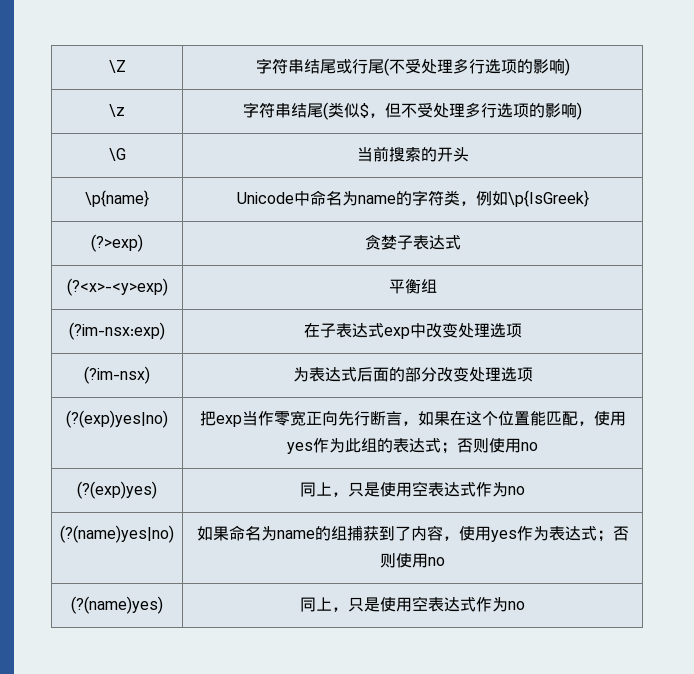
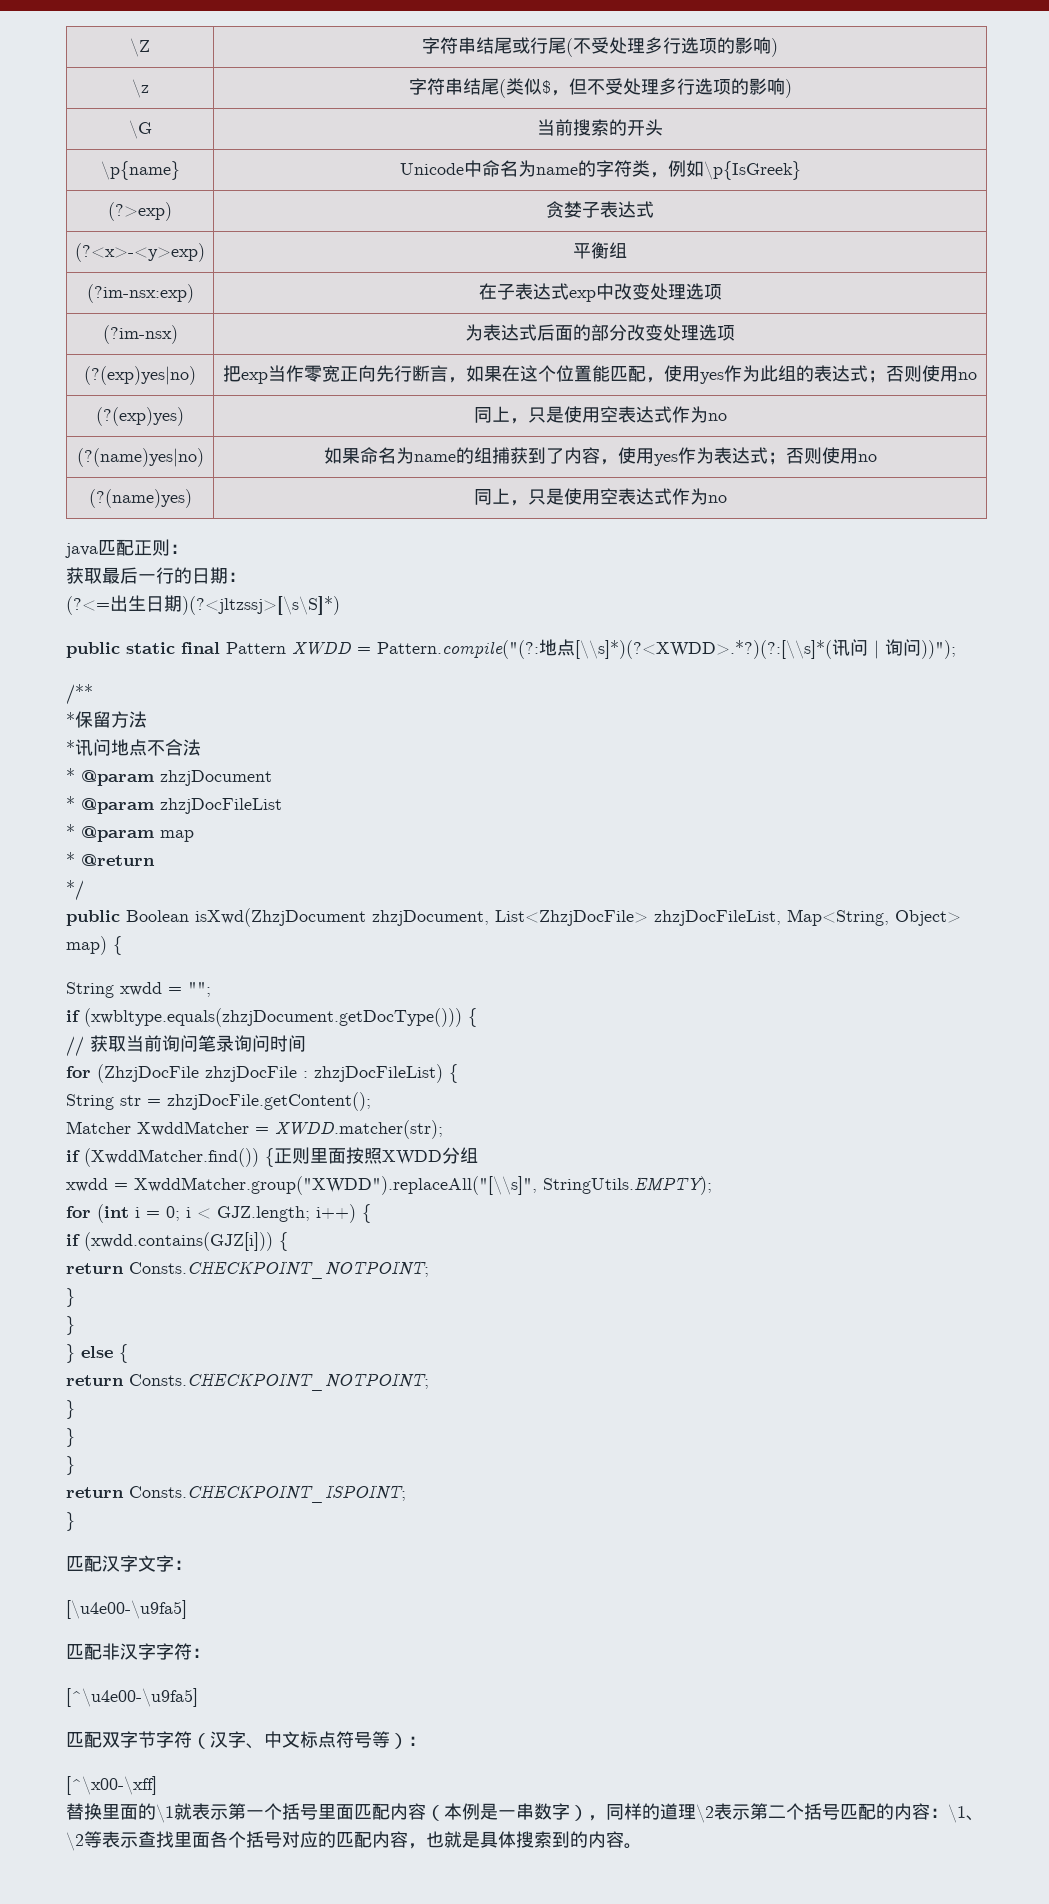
(525, 605) none -> [65,539,188,558] [66,567,246,584] [66,595,340,615] [66,639,956,659] [66,684,93,705] [66,711,147,728] [66,739,201,756] [66,768,272,786] [66,796,282,814] [66,824,194,842] [66,852,155,866] [66,880,84,901] [66,908,961,927] [66,936,122,955] [66,982,211,998] [66,1008,477,1027] [66,1035,306,1057] [66,1064,458,1083] [66,1092,371,1111] [66,1120,443,1139] [66,1147,478,1167] [66,1176,712,1195] [66,1204,371,1223] [66,1232,288,1251] [66,1261,429,1279] [66,1288,75,1307] [66,1316,75,1335] [66,1344,128,1363] [66,1373,429,1391] [66,1400,75,1419] [66,1428,75,1447] [66,1456,75,1475] [66,1485,406,1503] [66,1512,75,1531] [66,1555,192,1572] [66,1600,187,1619] [66,1643,210,1660] [66,1688,198,1707] [66,1731,426,1749] [66,1776,157,1795] [66,1803,984,1823] [66,1831,642,1851] // java匹配正则： // 获取最后一行的日期： // (?<=出生日期)(?<jltzssj>[\s\S]*) // public static final Pattern XWDD = Pattern.compile("(?:地点[\\s]*)(?<XWDD>.*?)(?:[\\s]*(讯问 | 询问))"); // /** // *保留方法 // *讯问地点不合法 // * @param zhzjDocument // * @param zhzjDocFileList // * @param map // * @return // */ // public Boolean isXwd(ZhzjDocument zhzjDocument, List<ZhzjDocFile> zhzjDocFileList, Map<String, Object> map) { // String xwdd = ""; // if (xwbltype.equals(zhzjDocument.getDocType())) { // // 获取当前询问笔录询问时间 // for (ZhzjDocFile zhzjDocFile : zhzjDocFileList) { // String str = zhzjDocFile.getContent(); // Matcher XwddMatcher = XWDD.matcher(str); // if (XwddMatcher.find()) {正则里面按照XWDD分组 // xwdd = XwddMatcher.group("XWDD").replaceAll("[\\s]", StringUtils.EMPTY); // for (int i = 0; i < GJZ.length; i++) { // if (xwdd.contains(GJZ[i])) { // return Consts.CHECKPOINT_NOTPOINT; // } // } // } else { // return Consts.CHECKPOINT_NOTPOINT; // } // } // } // return Consts.CHECKPOINT_ISPOINT; // } // 匹配汉字文字： // [\u4e00-\u9fa5] // 匹配非汉字字符： // [^\u4e00-\u9fa5] // 匹配双字节字符（汉字、中文标点符号等）： // [^\x00-\xff] // 替换里面的\1就表示第一个括号里面匹配内容（本例是一串数字），同样的道理\2表示第二个括号匹配的内容：\1、\2等表示查找里面各个括号对应的匹配内容，也就是具体搜索到的内容。

